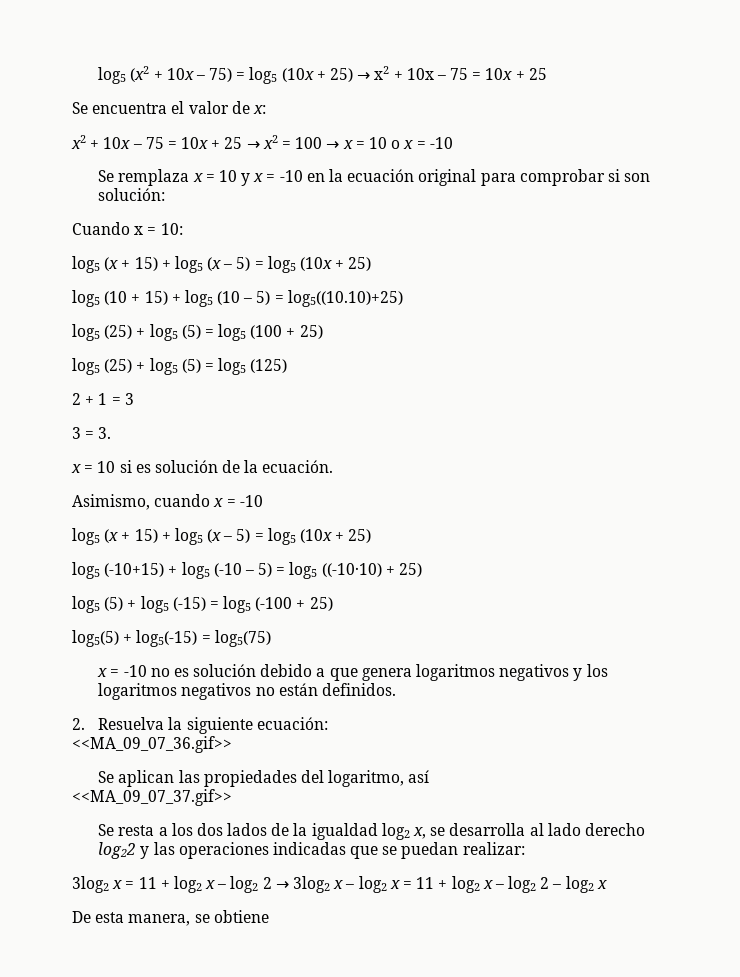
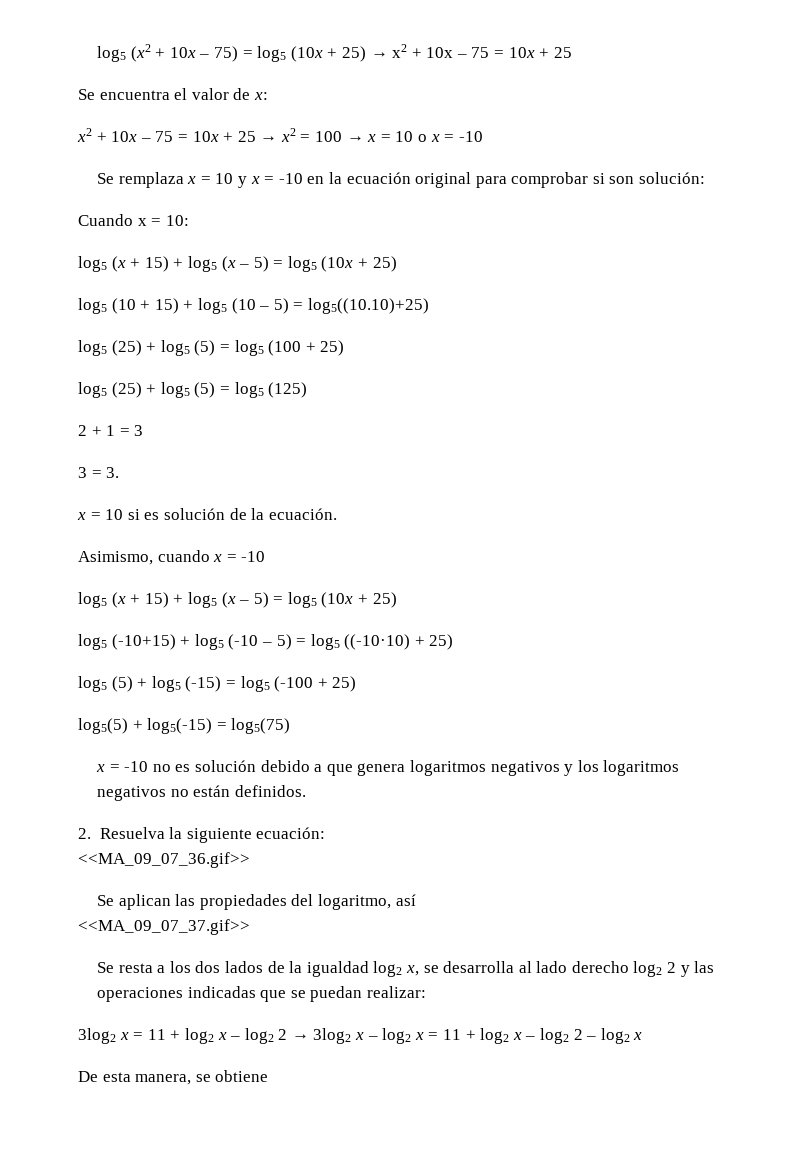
[98,842,137,859] log22 -> [633,961,677,977] log2 2

